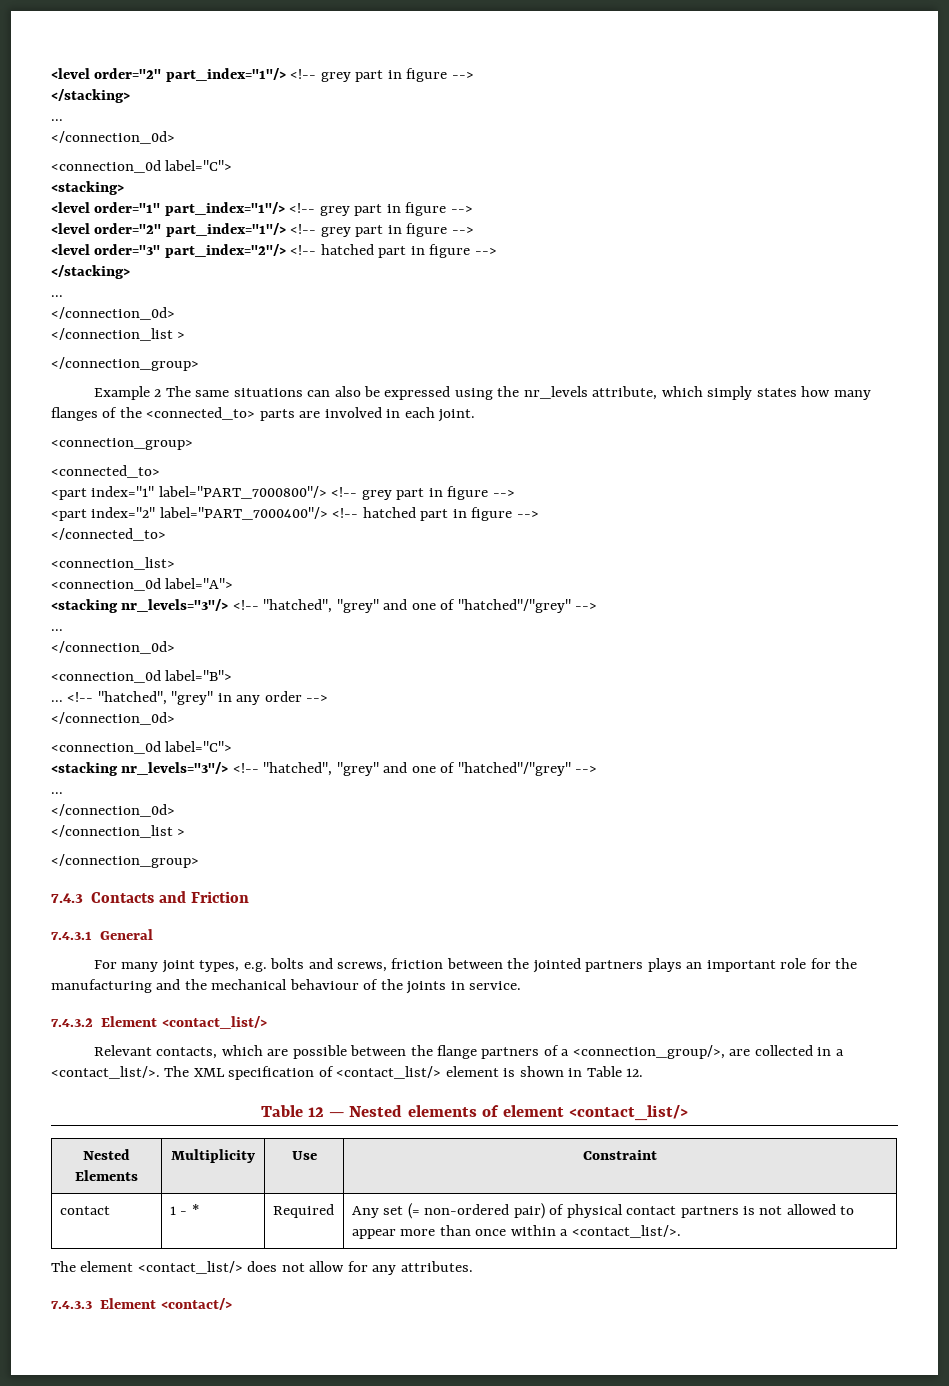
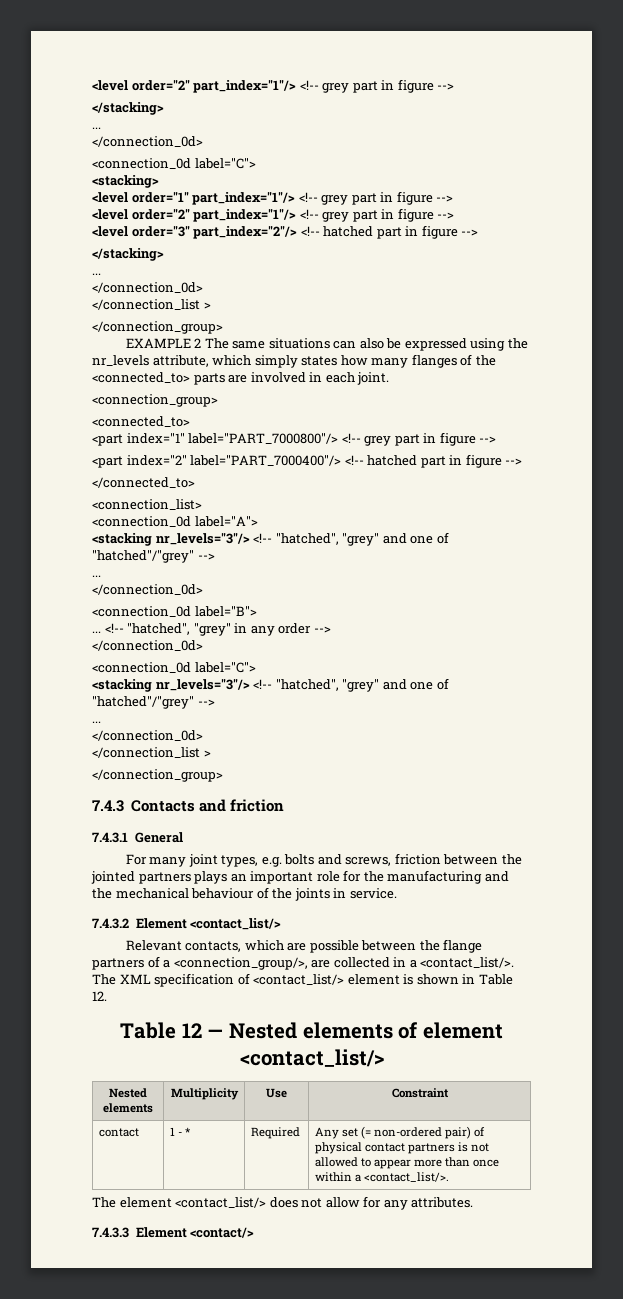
[93,386,150,400] Example -> [125,338,191,348] EXAMPLE
[190,891,249,903] Friction -> [229,799,284,812] friction
[75,1170,138,1181] Elements -> [103,1103,153,1113] elements

